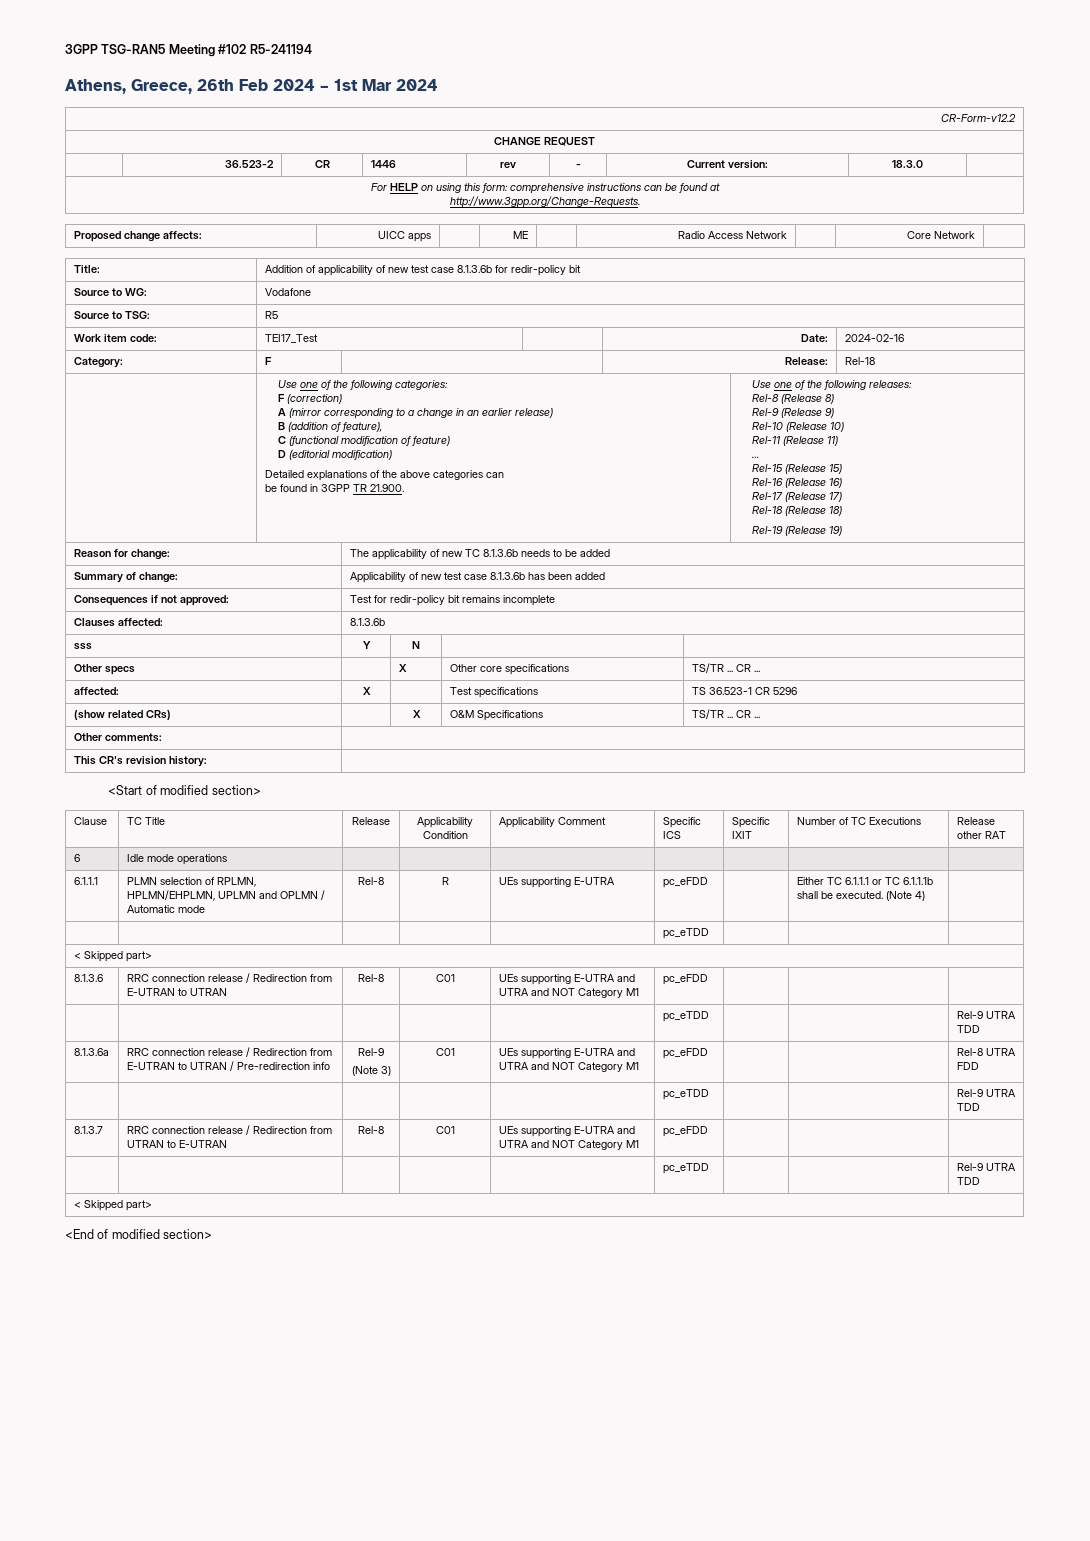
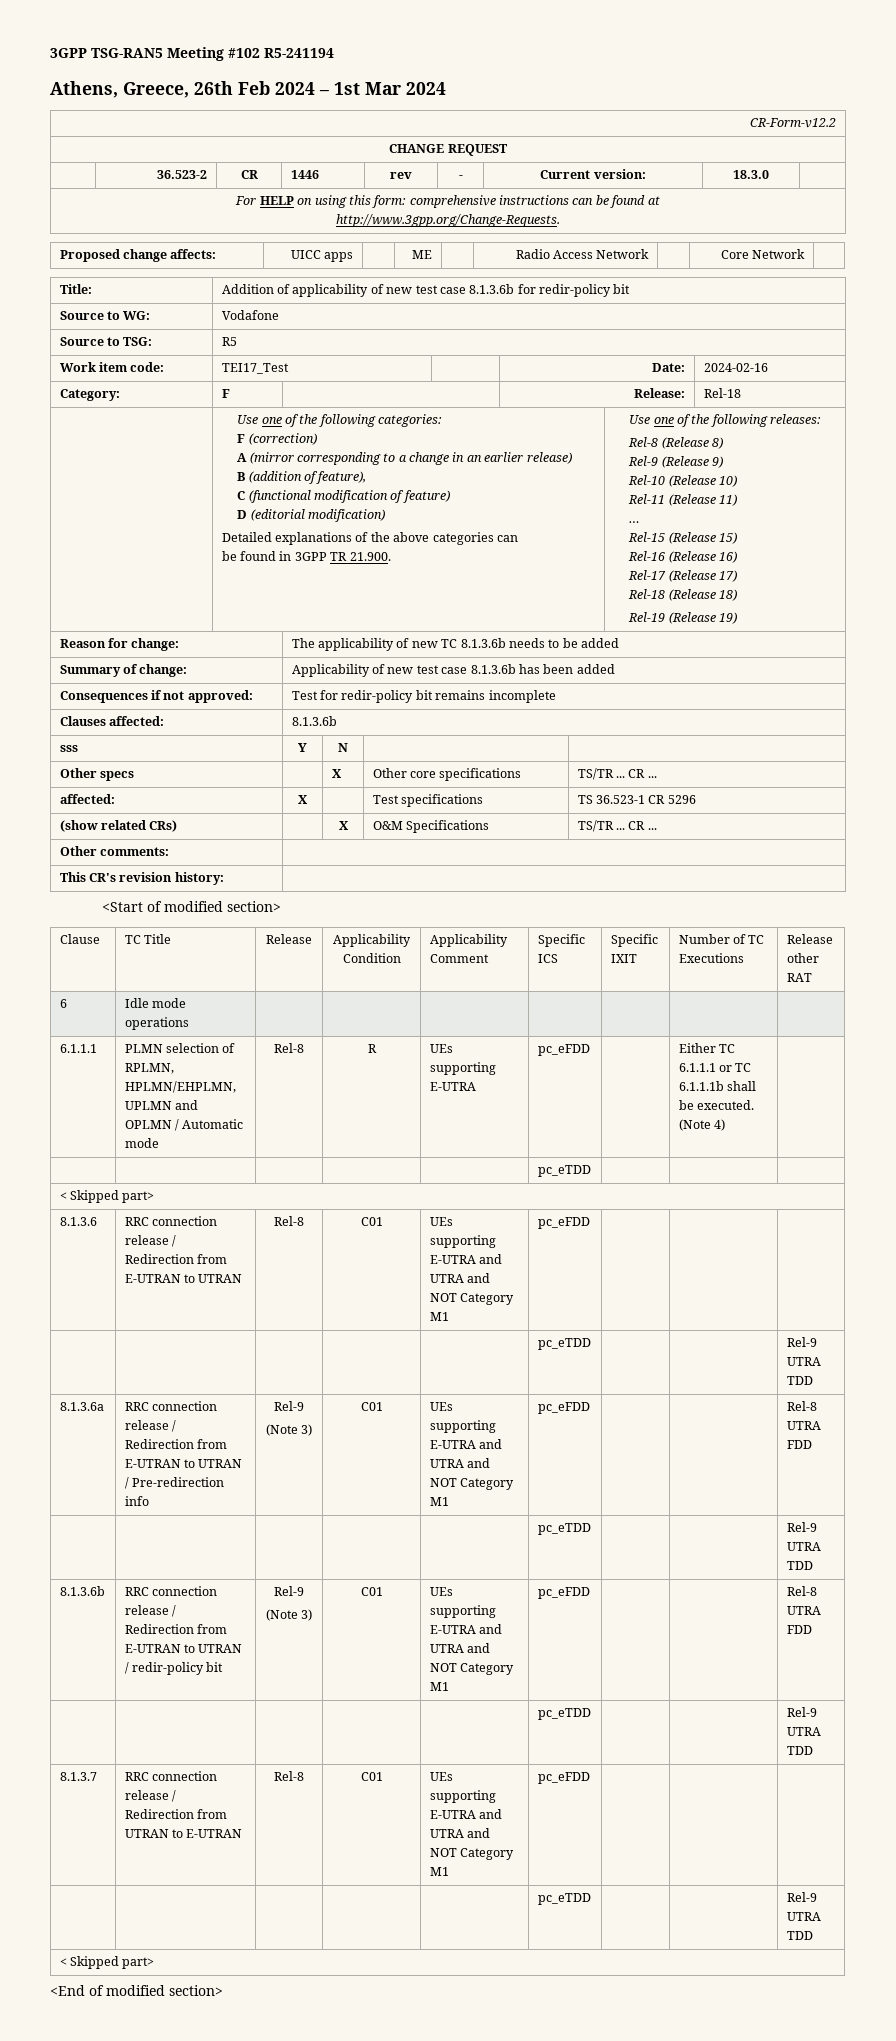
(980, 1107) none -> [59,1586,105,1596] [124,1586,218,1596] [124,1605,177,1617] [124,1624,228,1634] [124,1644,243,1653] [124,1662,224,1675] [274,1586,304,1596] [265,1609,313,1621] [360,1587,383,1596] [429,1587,453,1596] [429,1605,496,1618] [429,1624,503,1634] [429,1643,491,1653] [429,1663,515,1675] [429,1682,449,1691] [537,1587,590,1599] [786,1586,817,1596] [786,1606,821,1615] [786,1625,812,1634] [537,1708,591,1720] [786,1707,817,1717] [786,1727,821,1736] [786,1746,813,1755] // 8.1.3.6b | RRC connection release / Redirection from E-UTRAN to UTRAN / redir-policy bit | Rel-9 // (Note 3) | C01 | UEs supporting E-UTRA and UTRA and NOT Category M1 | pc_eFDD | | | Rel-8 UTRA FDD // | | | | | pc_eTDD | | | Rel-9 UTRA TDD

